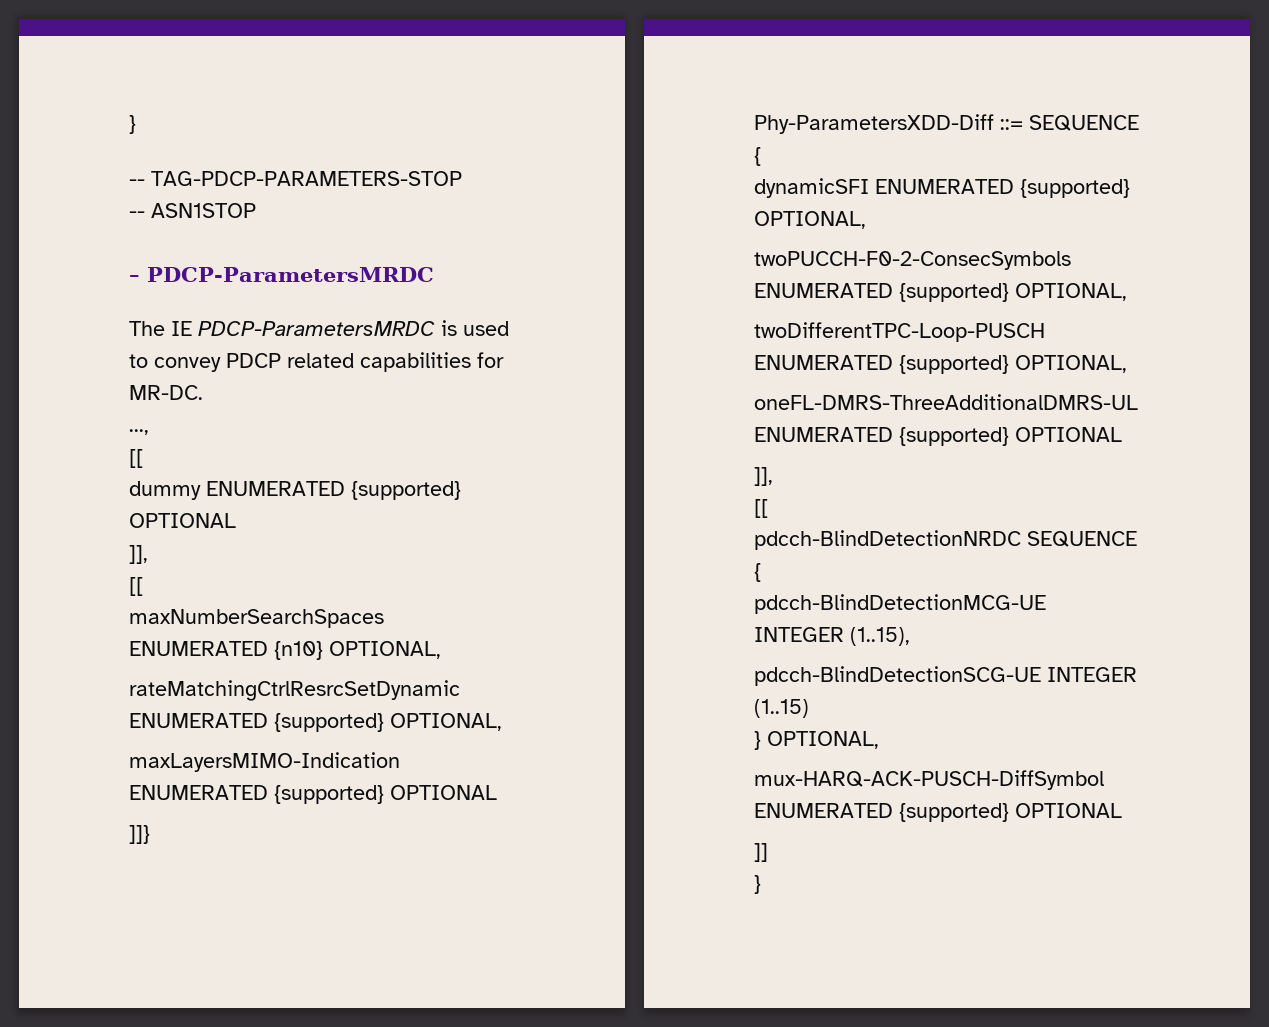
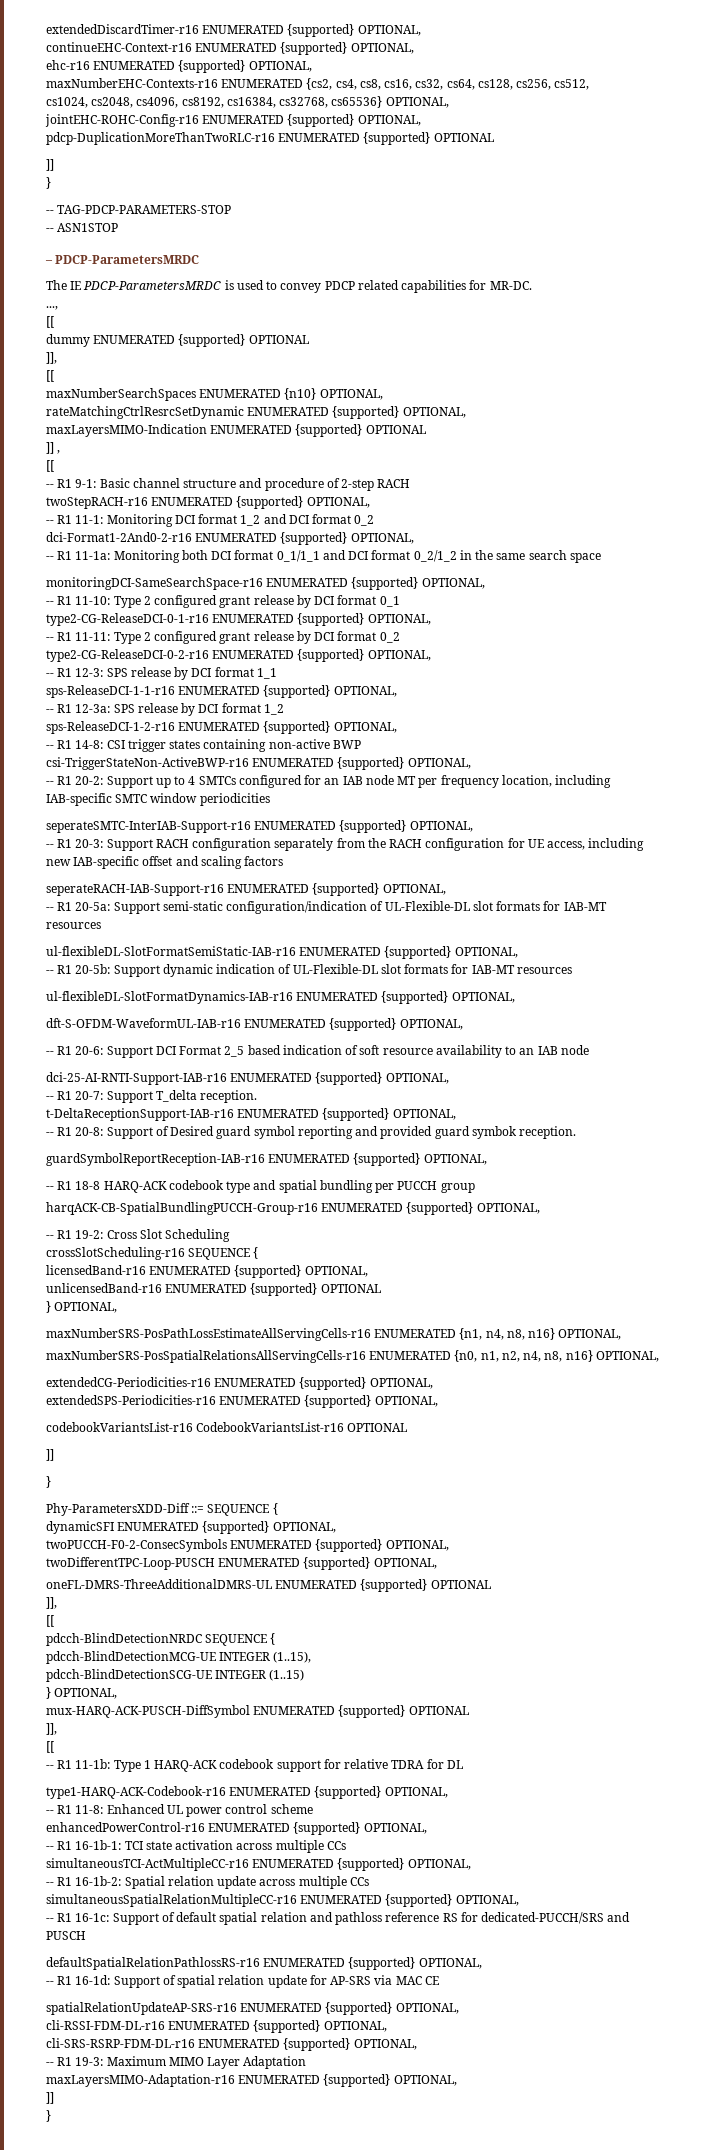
(129, 124) none -> [46,24,421,37] [46,42,414,55] [46,60,312,73] [46,78,590,90] [46,96,449,108] [45,114,421,127] [46,132,494,145] [46,159,54,171] extendedDiscardTimer-r16 ENUMERATED {supported} OPTIONAL, // continueEHC-Context-r16 ENUMERATED {supported} OPTIONAL, // ehc-r16 ENUMERATED {supported} OPTIONAL, // maxNumberEHC-Contexts-r16 ENUMERATED {cs2, cs4, cs8, cs16, cs32, cs64, cs128, cs256, cs512, // cs1024, cs2048, cs4096, cs8192, cs16384, cs32768, cs65536} OPTIONAL, // jointEHC-ROHC-Config-r16 ENUMERATED {supported} OPTIONAL, // pdcp-DuplicationMoreThanTwoRLC-r16 ENUMERATED {supported} OPTIONAL // ]] //
[129,825,150,844] ]]} -> [46,442,61,454] [46,460,54,472] [46,478,411,491] [46,496,370,509] [46,514,375,527] [46,532,414,545] [46,550,601,563] [46,577,485,590] [46,595,400,608] [46,613,431,626] [46,631,400,644] [46,649,431,662] [46,667,277,680] [46,685,397,698] [46,703,284,716] [46,721,397,734] [46,739,361,752] [46,757,471,770] [46,775,612,788] [46,793,270,806] [46,820,473,833] [46,838,645,851] [46,856,284,869] [46,883,446,896] [46,901,607,914] [46,922,101,929] [46,946,518,959] [46,964,572,977] [46,991,515,1004] [46,1018,463,1031] [46,1045,589,1058] [46,1072,449,1085] [46,1090,258,1103] [46,1108,456,1121] [46,1126,577,1139] [46,1153,487,1166] [46,1180,475,1193] [46,1202,540,1215] [46,1229,231,1242] [46,1247,259,1260] [46,1265,368,1278] [46,1283,381,1296] [46,1301,118,1313] [46,1328,622,1341] [46,1350,659,1363] [46,1377,433,1390] [46,1395,438,1408] [46,1422,408,1432] [46,1449,54,1461] [46,1476,51,1488] ]] , // [[ // -- R1 9-1: Basic channel structure and procedure of 2-step RACH // twoStepRACH-r16 ENUMERATED {supported} OPTIONAL, // -- R1 11-1: Monitoring DCI format 1_2 and DCI format 0_2 // dci-Format1-2And0-2-r16 ENUMERATED {supported} OPTIONAL, // -- R1 11-1a: Monitoring both DCI format 0_1/1_1 and DCI format 0_2/1_2 in the same search space // monitoringDCI-SameSearchSpace-r16 ENUMERATED {supported} OPTIONAL, // -- R1 11-10: Type 2 configured grant release by DCI format 0_1 // type2-CG-ReleaseDCI-0-1-r16 ENUMERATED {supported} OPTIONAL, // -- R1 11-11: Type 2 configured grant release by DCI format 0_2 // type2-CG-ReleaseDCI-0-2-r16 ENUMERATED {supported} OPTIONAL, // -- R1 12-3: SPS release by DCI format 1_1 // sps-ReleaseDCI-1-1-r16 ENUMERATED {supported} OPTIONAL, // -- R1 12-3a: SPS release by DCI format 1_2 // sps-ReleaseDCI-1-2-r16 ENUMERATED {supported} OPTIONAL, // -- R1 14-8: CSI trigger states containing non-active BWP // csi-TriggerStateNon-ActiveBWP-r16 ENUMERATED {supported} OPTIONAL, // -- R1 20-2: Support up to 4 SMTCs configured for an IAB node MT per frequency location, including IAB-specific SMTC window periodicities // seperateSMTC-InterIAB-Support-r16 ENUMERATED {supported} OPTIONAL, // -- R1 20-3: Support RACH configuration separately from the RACH configuration for UE access, including new IAB-specific offset and scaling factors // seperateRACH-IAB-Support-r16 ENUMERATED {supported} OPTIONAL, // -- R1 20-5a: Support semi-static configuration/indication of UL-Flexible-DL slot formats for IAB-MT resources // ul-flexibleDL-SlotFormatSemiStatic-IAB-r16 ENUMERATED {supported} OPTIONAL, // -- R1 20-5b: Support dynamic indication of UL-Flexible-DL slot formats for IAB-MT resources // ul-flexibleDL-SlotFormatDynamics-IAB-r16 ENUMERATED {supported} OPTIONAL, // dft-S-OFDM-WaveformUL-IAB-r16 ENUMERATED {supported} OPTIONAL, // -- R1 20-6: Support DCI Format 2_5 based indication of soft resource availability to an IAB node // dci-25-AI-RNTI-Support-IAB-r16 ENUMERATED {supported} OPTIONAL, // -- R1 20-7: Support T_delta reception. // t-DeltaReceptionSupport-IAB-r16 ENUMERATED {supported} OPTIONAL, // -- R1 20-8: Support of Desired guard symbol reporting and provided guard symbok reception. // guardSymbolReportReception-IAB-r16 ENUMERATED {supported} OPTIONAL, // -- R1 18-8 HARQ-ACK codebook type and spatial bundling per PUCCH group // harqACK-CB-SpatialBundlingPUCCH-Group-r16 ENUMERATED {supported} OPTIONAL, // -- R1 19-2: Cross Slot Scheduling // crossSlotScheduling-r16 SEQUENCE { // licensedBand-r16 ENUMERATED {supported} OPTIONAL, // unlicensedBand-r16 ENUMERATED {supported} OPTIONAL // } OPTIONAL, // maxNumberSRS-PosPathLossEstimateAllServingCells-r16 ENUMERATED {n1, n4, n8, n16} OPTIONAL, // maxNumberSRS-PosSpatialRelationsAllServingCells-r16 ENUMERATED {n0, n1, n2, n4, n8, n16} OPTIONAL, // extendedCG-Periodicities-r16 ENUMERATED {supported} OPTIONAL, // extendedSPS-Periodicities-r16 ENUMERATED {supported} OPTIONAL, // codebookVariantsList-r16 CodebookVariantsList-r16 OPTIONAL // ]] // }
(1122, 810) none -> [46,1723,57,1735] [46,1741,54,1753] [46,1759,463,1772] [46,1786,448,1799] [46,1804,313,1817] [46,1822,427,1835] [46,1840,346,1853] [46,1858,471,1871] [46,1876,369,1889] [46,1894,519,1907] [46,1912,631,1925] [46,1931,86,1940] [46,1957,482,1970] [46,1975,439,1988] [46,2002,459,2015] [46,2020,387,2033] [46,2038,417,2051] [46,2056,307,2069] [46,2074,457,2087] // ]], // [[ // -- R1 11-1b: Type 1 HARQ-ACK codebook support for relative TDRA for DL // type1-HARQ-ACK-Codebook-r16 ENUMERATED {supported} OPTIONAL, // -- R1 11-8: Enhanced UL power control scheme // enhancedPowerControl-r16 ENUMERATED {supported} OPTIONAL, // -- R1 16-1b-1: TCI state activation across multiple CCs // simultaneousTCI-ActMultipleCC-r16 ENUMERATED {supported} OPTIONAL, // -- R1 16-1b-2: Spatial relation update across multiple CCs // simultaneousSpatialRelationMultipleCC-r16 ENUMERATED {supported} OPTIONAL, // -- R1 16-1c: Support of default spatial relation and pathloss reference RS for dedicated-PUCCH/SRS and PUSCH // defaultSpatialRelationPathlossRS-r16 ENUMERATED {supported} OPTIONAL, // -- R1 16-1d: Support of spatial relation update for AP-SRS via MAC CE // spatialRelationUpdateAP-SRS-r16 ENUMERATED {supported} OPTIONAL, // cli-RSSI-FDM-DL-r16 ENUMERATED {supported} OPTIONAL, // cli-SRS-RSRP-FDM-DL-r16 ENUMERATED {supported} OPTIONAL, // -- R1 19-3: Maximum MIMO Layer Adaptation // maxLayersMIMO-Adaptation-r16 ENUMERATED {supported} OPTIONAL,

